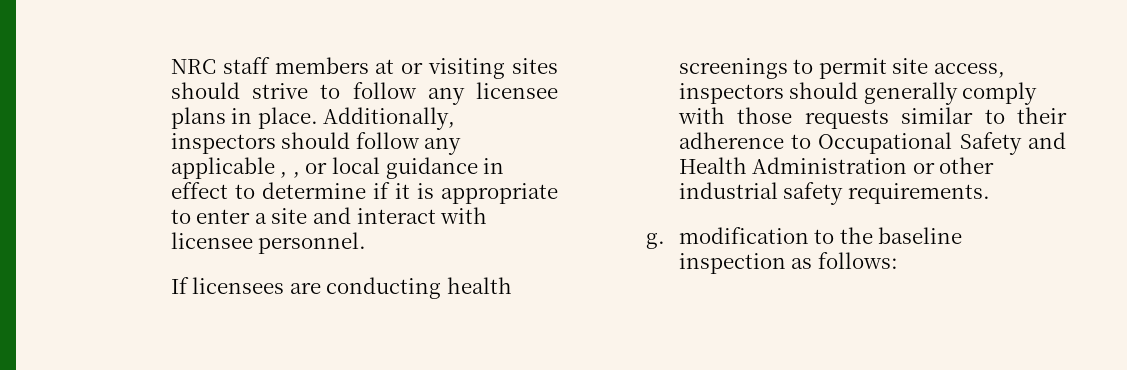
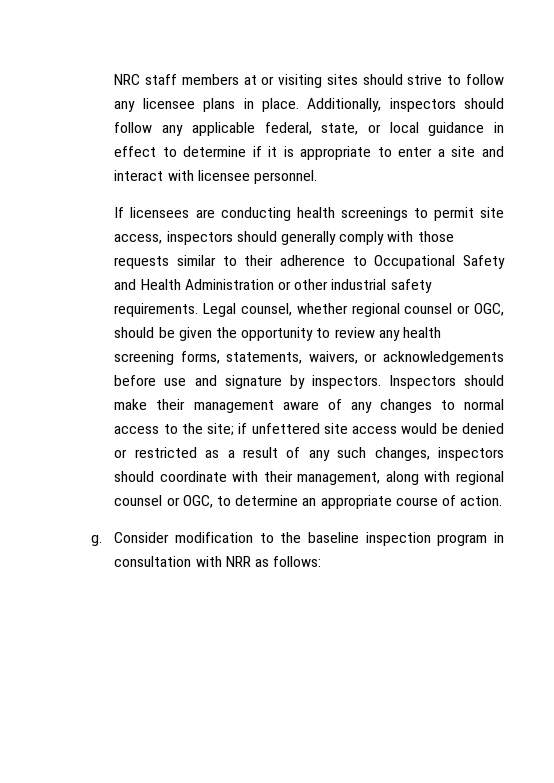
[280,172,300,178] , , -> [264,122,359,135] federal, state,
(990, 193) none -> [203,303,504,317] [114,327,441,341] [114,351,505,365] [114,375,504,389] [114,399,504,413] [114,423,505,436] [114,447,505,461] [114,471,504,485] [114,495,503,509] Legal counsel, whether regional counsel or OGC, should be given the opportunity to review any health screening forms, statements, waivers, or acknowledgements before use and signature by inspectors. Inspectors should make their management aware of any changes to normal access to the site; if unfettered site access would be denied or restricted as a result of any such changes, inspectors should coordinate with their management, along with regional counsel or OGC, to determine an appropriate course of action.
(665, 241) none -> [114,532,170,543] Consider
(786, 263) none -> [437,532,505,546] [114,556,251,567] program in consultation with NRR

